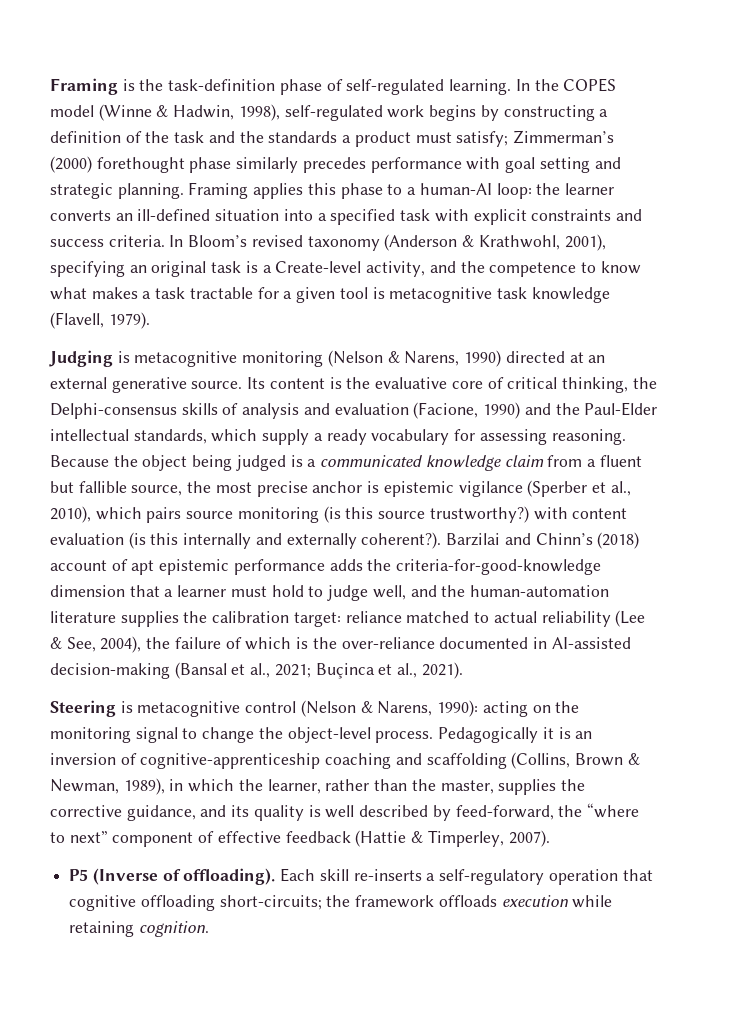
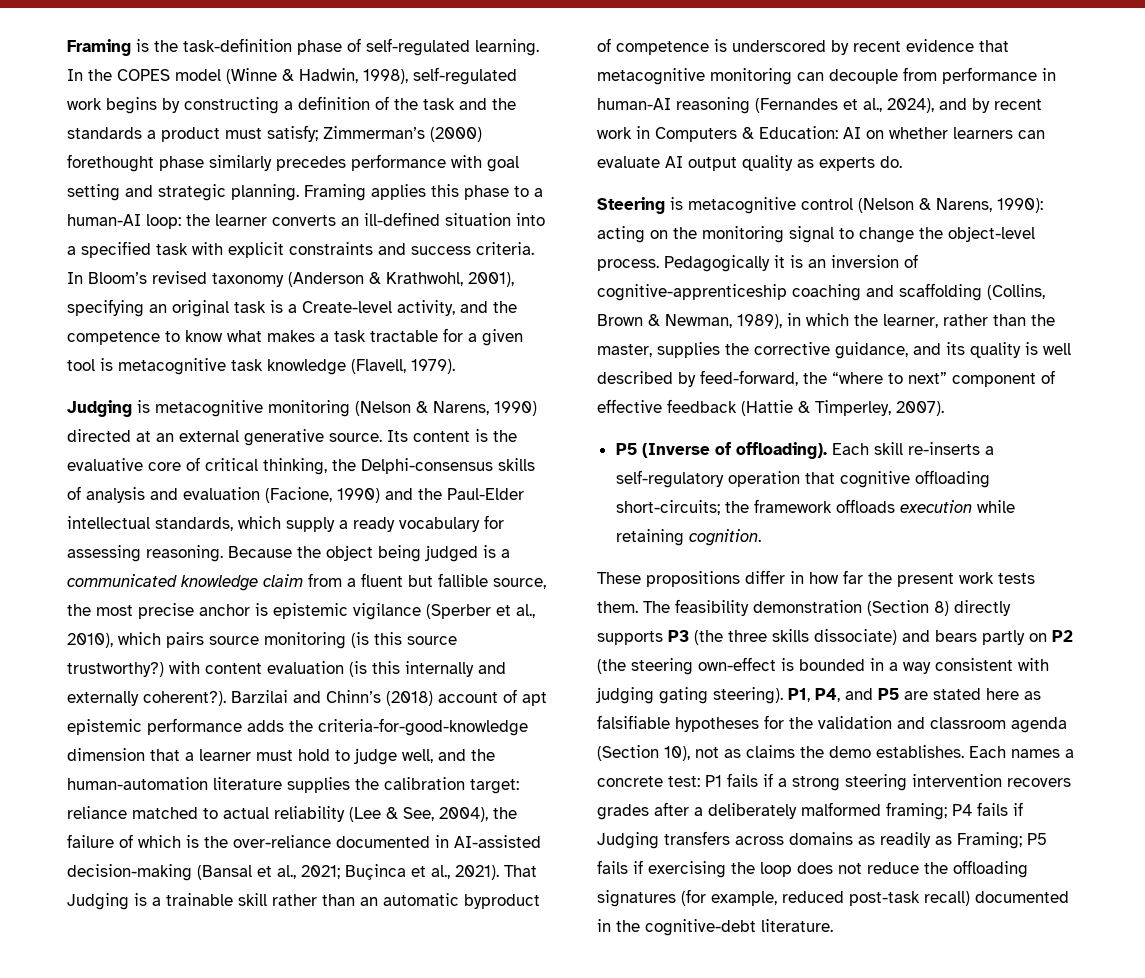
(463, 670) none -> [504,865,537,877] [67,893,540,910] [597,38,1009,55] [597,67,1056,85] [597,97,1042,114] [597,126,1045,142] [597,155,902,171] That Judging is a trainable skill rather than an automatic byproduct of competence is underscored by recent evidence that metacognitive monitoring can decouple from performance in human-AI reasoning (Fernandes et al., 2024), and by recent work in Computers & Education: AI on whether learners can evaluate AI output quality as experts do.
(209, 929) none -> [597,570,1035,587] [597,599,1011,616] [597,629,1073,645] [597,657,1049,675] [596,687,1041,704] [597,715,1067,733] [597,745,1074,761] [597,773,1071,791] [597,802,1023,820] [597,831,1047,849] [597,860,1028,878] [597,889,1069,907] [597,919,833,936] // These propositions differ in how far the present work tests them. The feasibility demonstration (Section 8) directly supports P3 (the three skills dissociate) and bears partly on P2 (the steering own-effect is bounded in a way consistent with judging gating steering). P1, P4, and P5 are stated here as falsifiable hypotheses for the validation and classroom agenda (Section 10), not as claims the demo establishes. Each names a concrete test: P1 fails if a strong steering intervention recovers grades after a deliberately malformed framing; P4 fails if Judging transfers across domains as readily as Framing; P5 fails if exercising the loop does not reduce the offloading signatures (for example, reduced post-task recall) documented in the cognitive-debt literature.

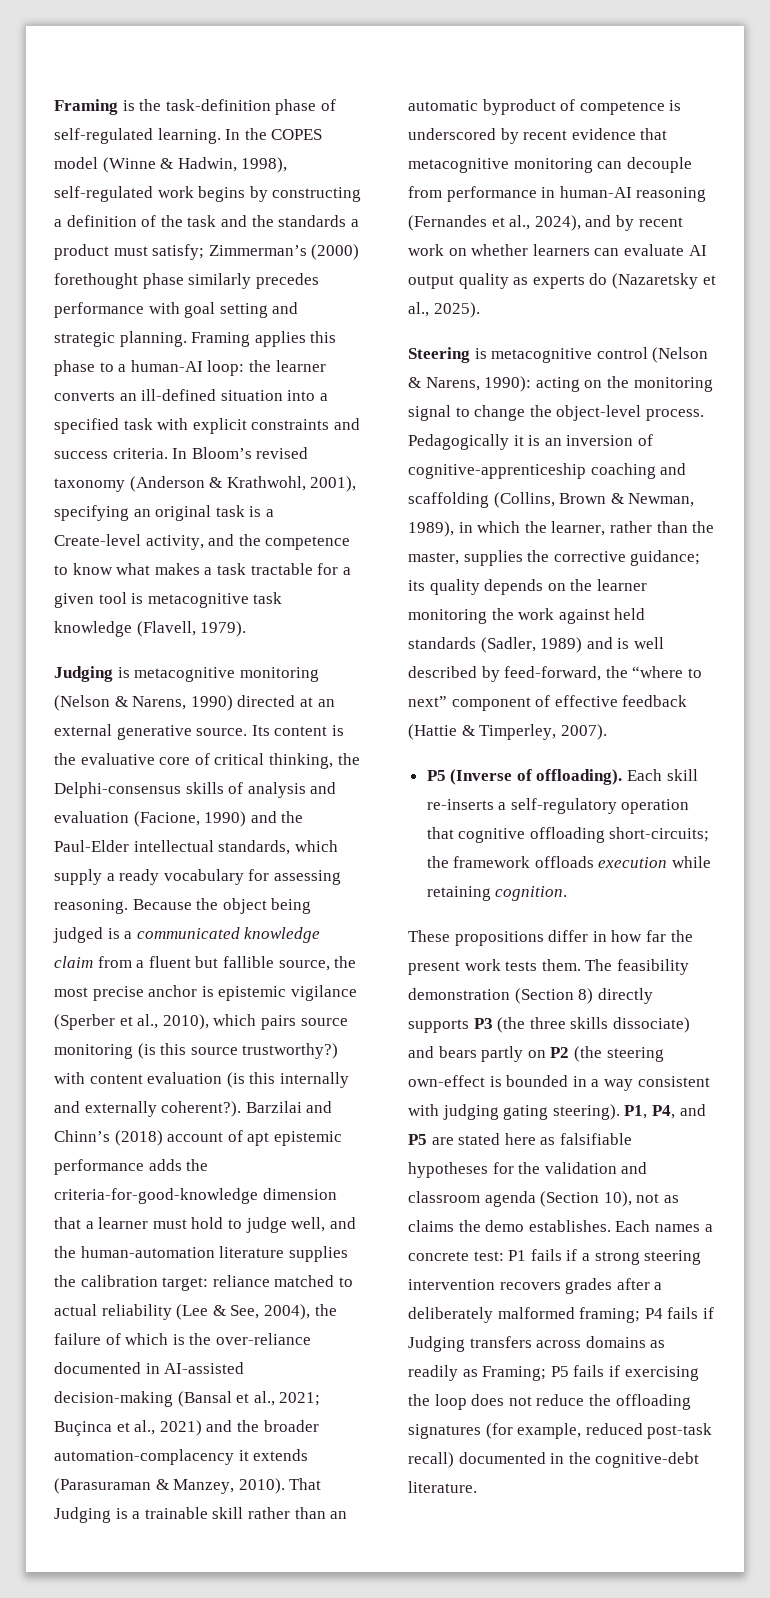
[455,865,499,880] 2021). -> [159,1420,319,1436] [54,1449,309,1465] [54,1478,285,1494] 2021) and the broader automation-complacency it extends (Parasuraman & Manzey, 2010).
[636,126,861,142] in Computers & Education: AI -> (444, 250) none
[880,156,902,168] do. -> [589,273,716,289] [408,302,480,318] do (Nazaretsky et al., 2025).
[835,342,1021,359] guidance, and its quality -> [630,550,701,566] [408,579,647,595] [408,608,646,624] [408,637,613,653] guidance; its quality depends on the learner monitoring the work against held standards (Sadler, 1989) and

